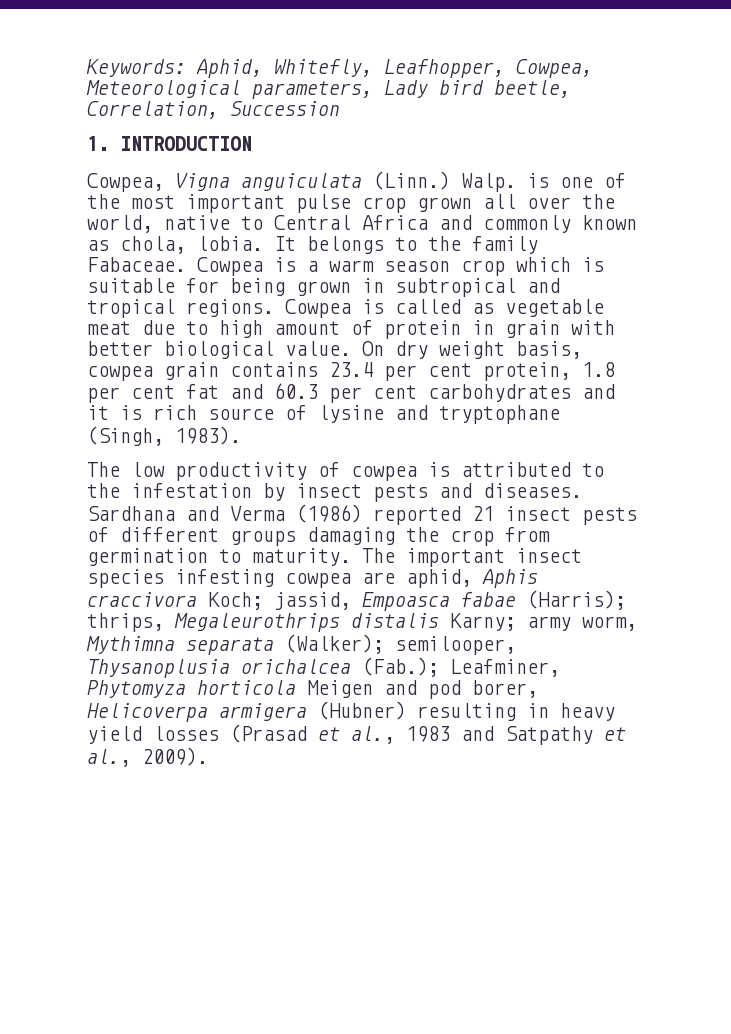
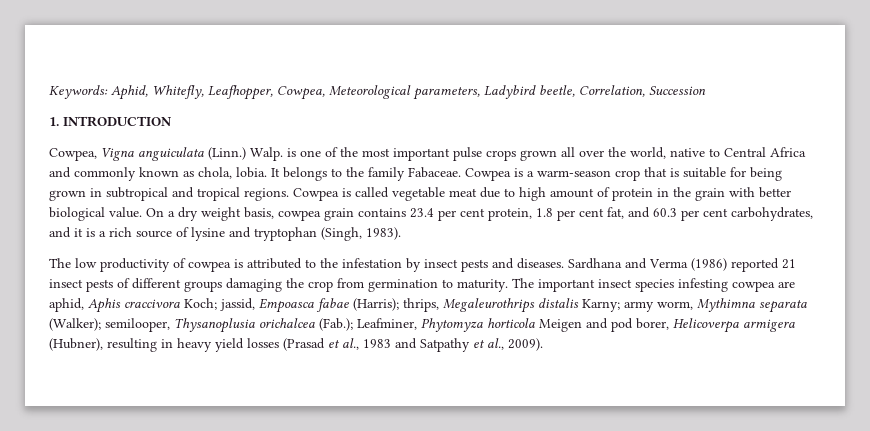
[384,80,484,98] Lady bird -> [484,85,536,99] Ladybird
[362,197,406,213] crop -> [486,150,516,161] crops
[329,257,571,276] warm season crop which -> [537,167,667,181] warm-season crop that
[472,303,494,314] as -> (389, 192) none
(494, 327) none -> [673,187,691,197] the
(384, 348) none -> [168,211,175,217] a
[186,384,219,399] fat -> [607,207,624,219] fat,
[428,384,571,402] carbohydrates -> [731,207,813,221] carbohydrates,
(142, 412) none -> [99,231,106,237] a
[439,405,560,424] tryptophane -> [254,227,317,241] tryptophan
[318,701,406,720] (Hubner) -> [49,338,103,351] (Hubner),

